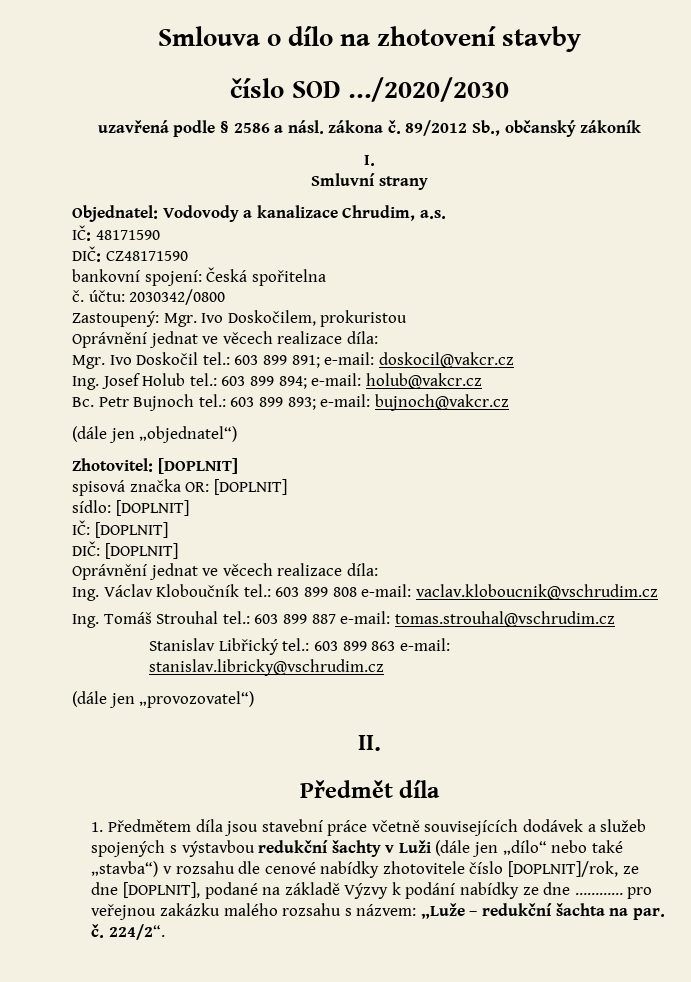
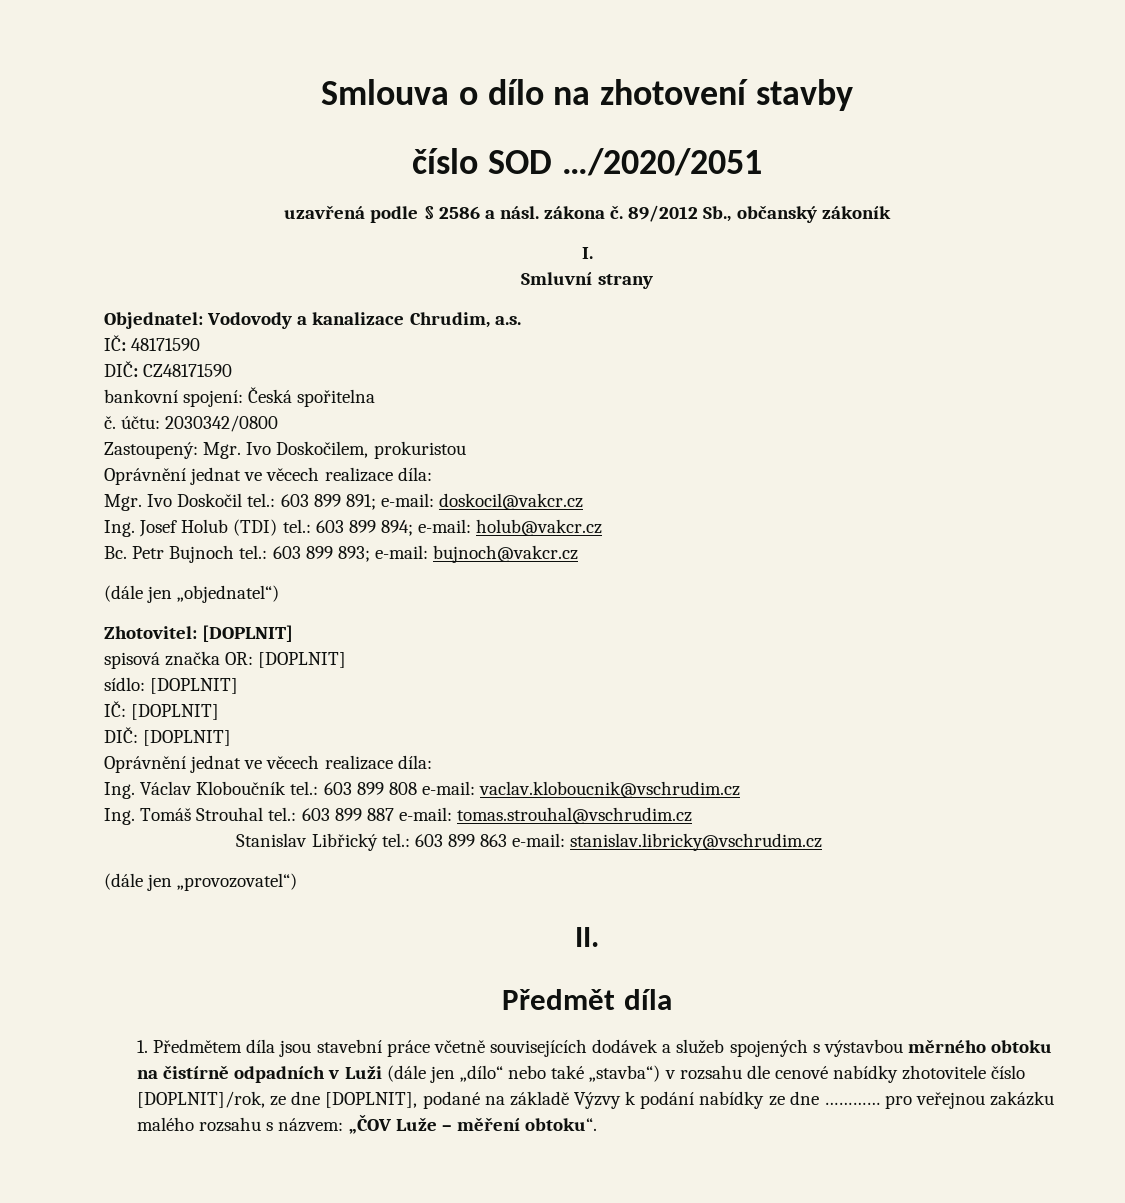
[347,77,509,102] …/2020/2030 -> [561,148,762,176] …/2020/2051
(186, 379) none -> [233,519,278,536] (TDI)
[258,840,381,857] redukční šachty -> [907,1039,1053,1053] [137,1065,326,1083] měrného obtoku na čistírně odpadních
[420,903,665,920] [91,924,165,940] „Luže – redukční šachta na par. č. 224/2“. -> [348,1114,598,1134] „ČOV Luže – měření obtoku“.

